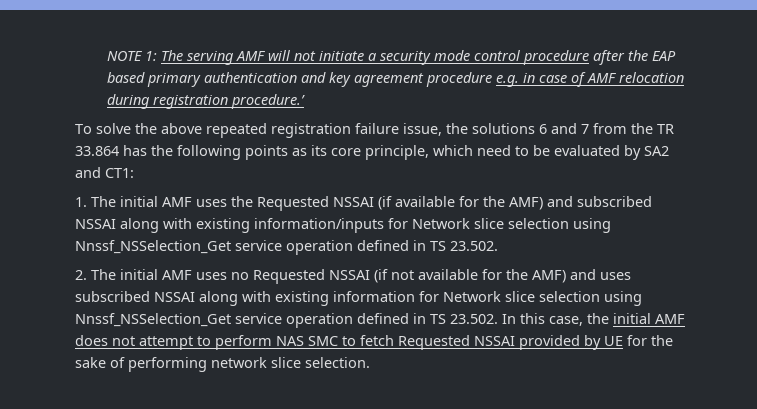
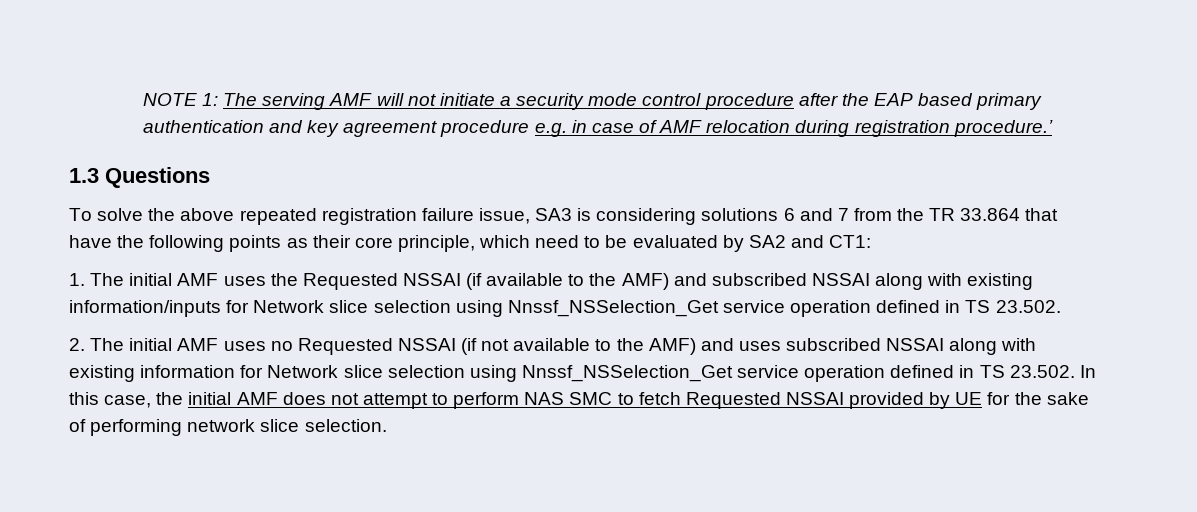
(306, 101) none -> [69,167,210,188] // 1.3 Questions
[446,123,468,134] the -> [535,208,697,225] SA3 is considering
[123,145,147,156] has -> [1025,208,1059,221] [69,235,112,248] that have
[311,145,327,156] its -> [312,235,351,248] their
[459,196,479,207] for -> [568,274,585,286] to
[482,269,502,280] for -> [595,339,612,351] to

